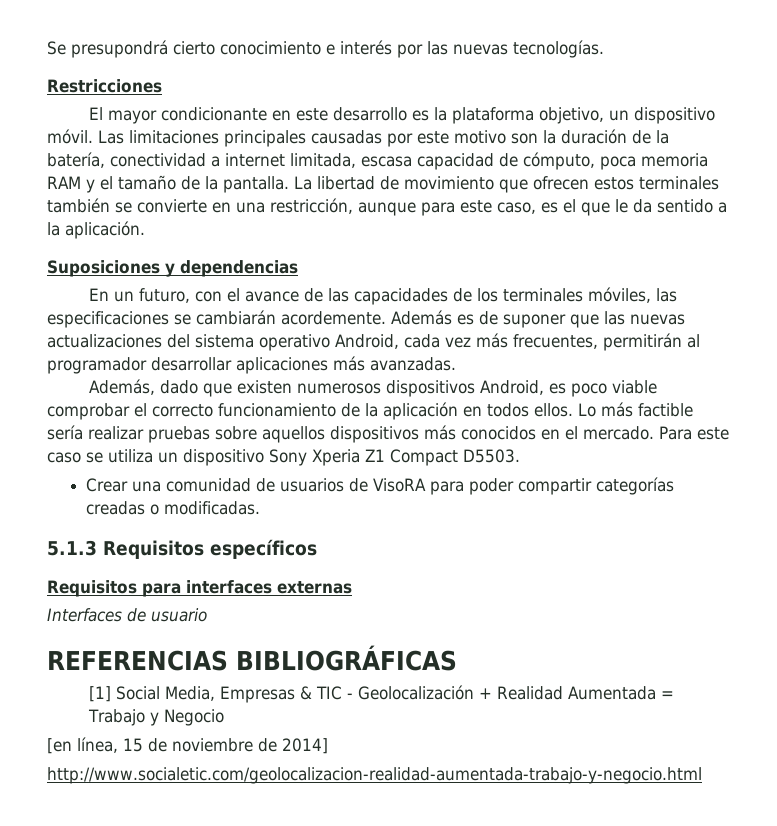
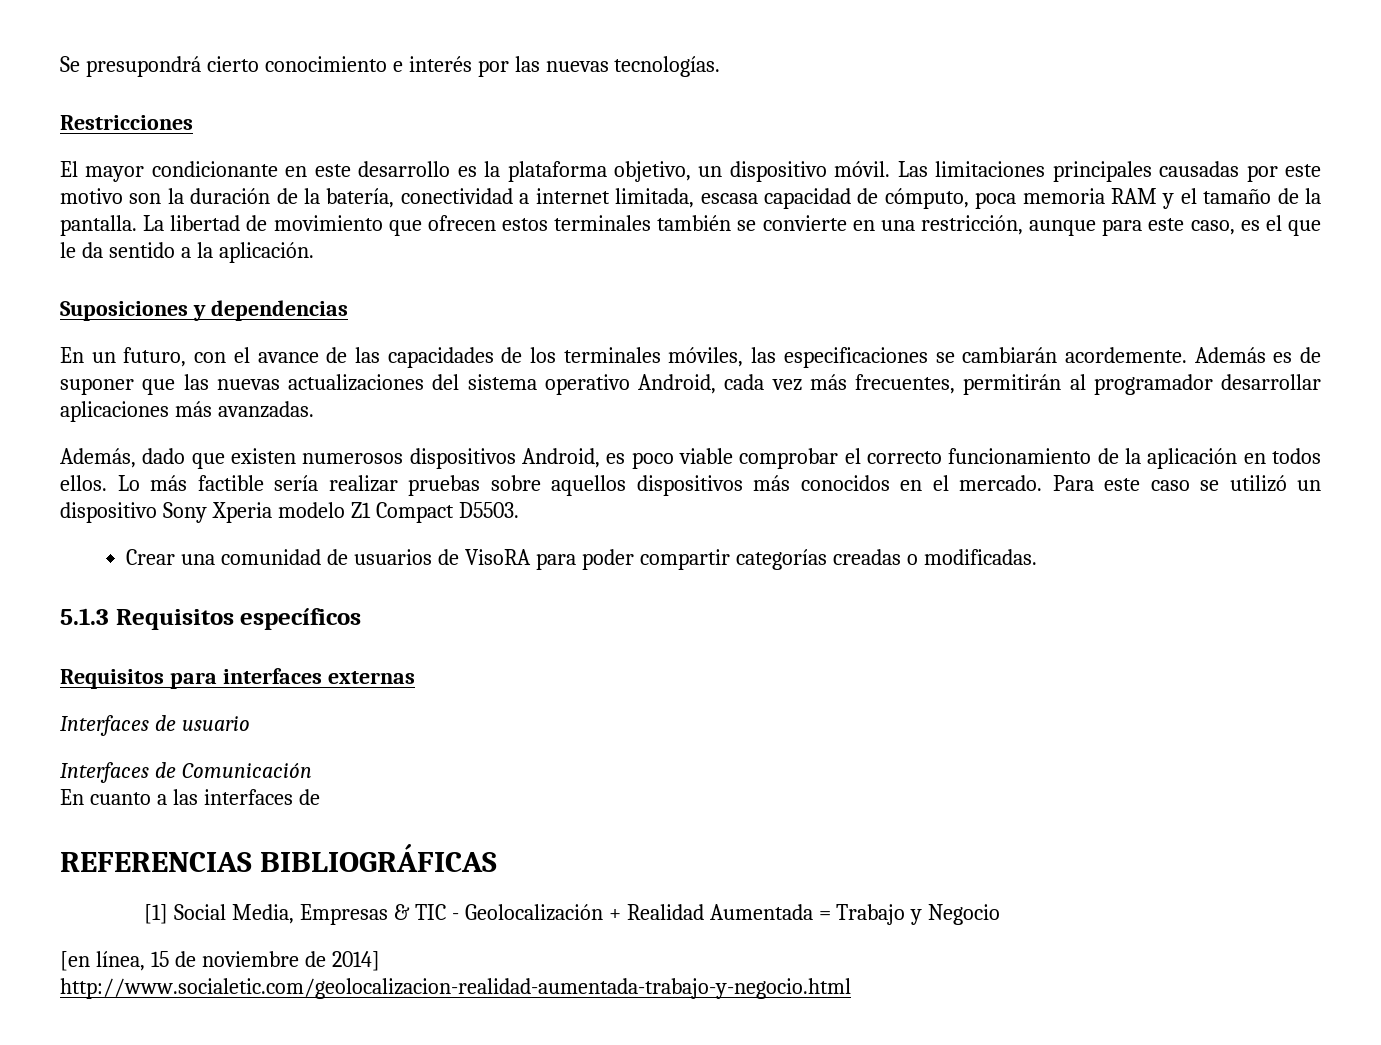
[108,449,153,463] utiliza -> [1229,475,1287,492] utilizó
(360, 457) none -> [277,502,345,518] modelo
(207, 615) none -> [60,762,312,783] [60,789,320,805] // Interfaces de Comunicación // En cuanto a las interfaces de

